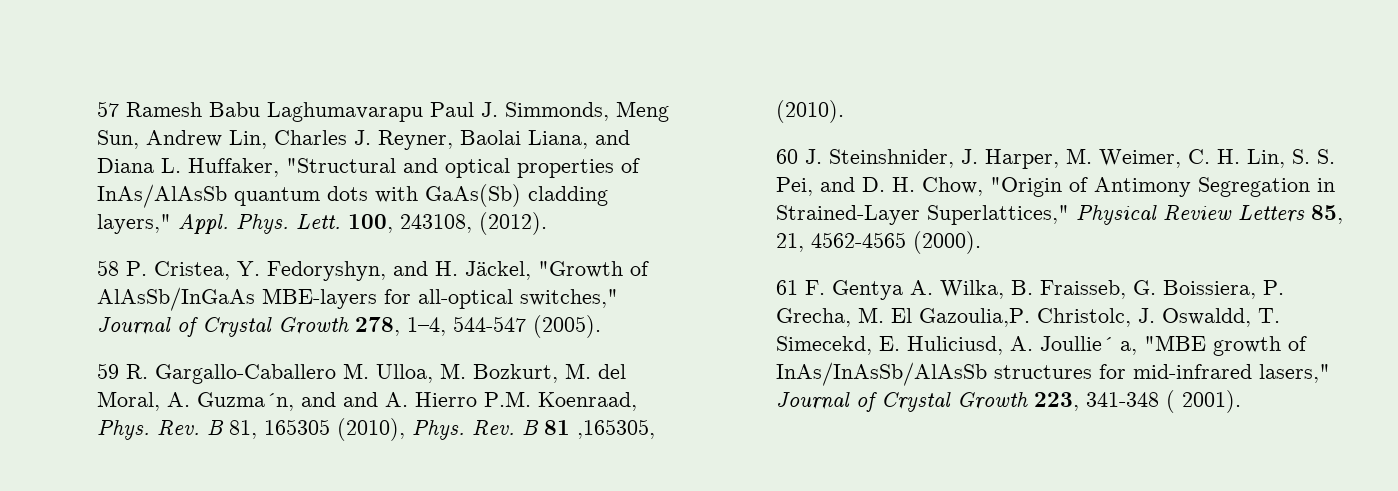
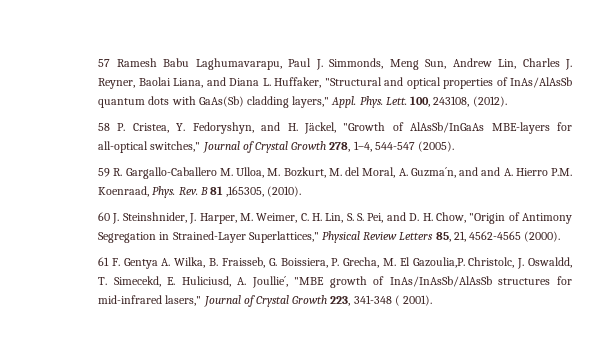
[267,102,424,122] Laghumavarapu -> [195,58,282,70] Laghumavarapu,
[229,418,540,441] 81, 165305 (2010), Phys. Rev. B -> (208, 191) none
[1040,336,1138,355] Joullie´ a, -> [251,276,288,288] Joullie´,

